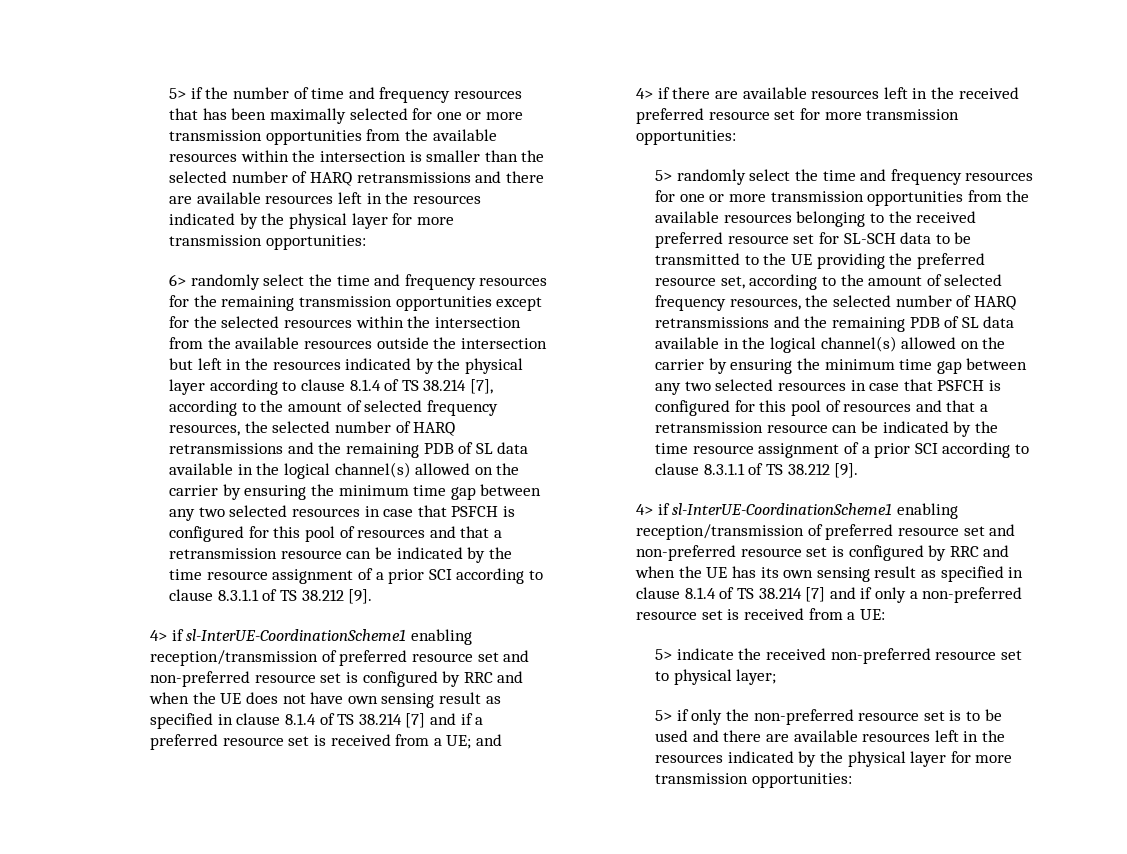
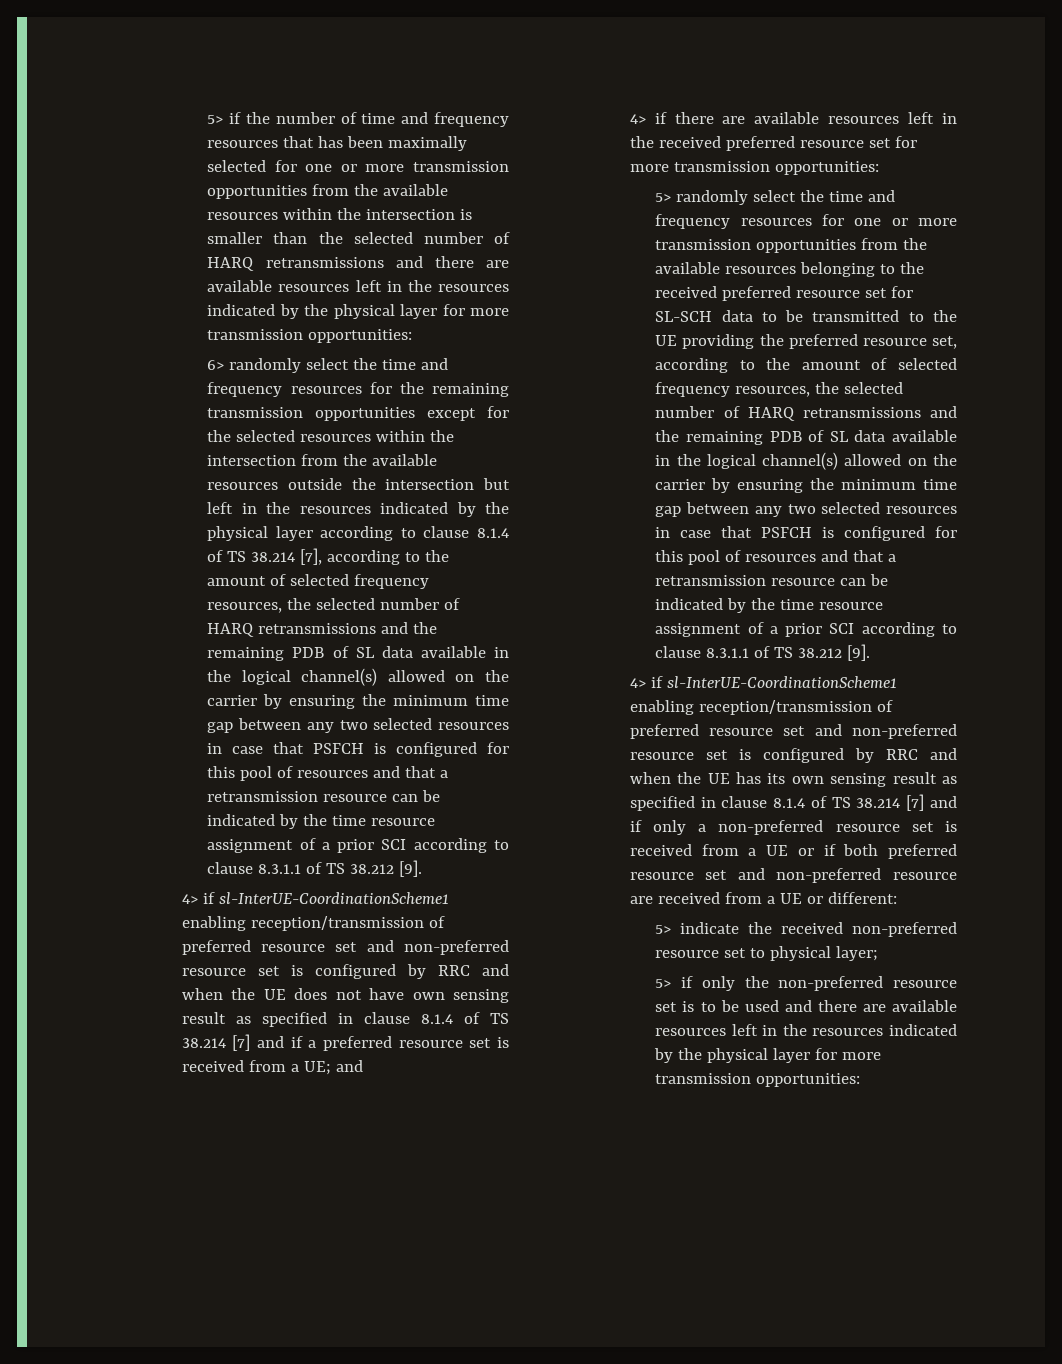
[859,609,885,620] UE: -> [765,844,957,859] [629,868,957,883] [629,892,897,904] UE or if both preferred resource set and non-preferred resource are received from a UE or different:

